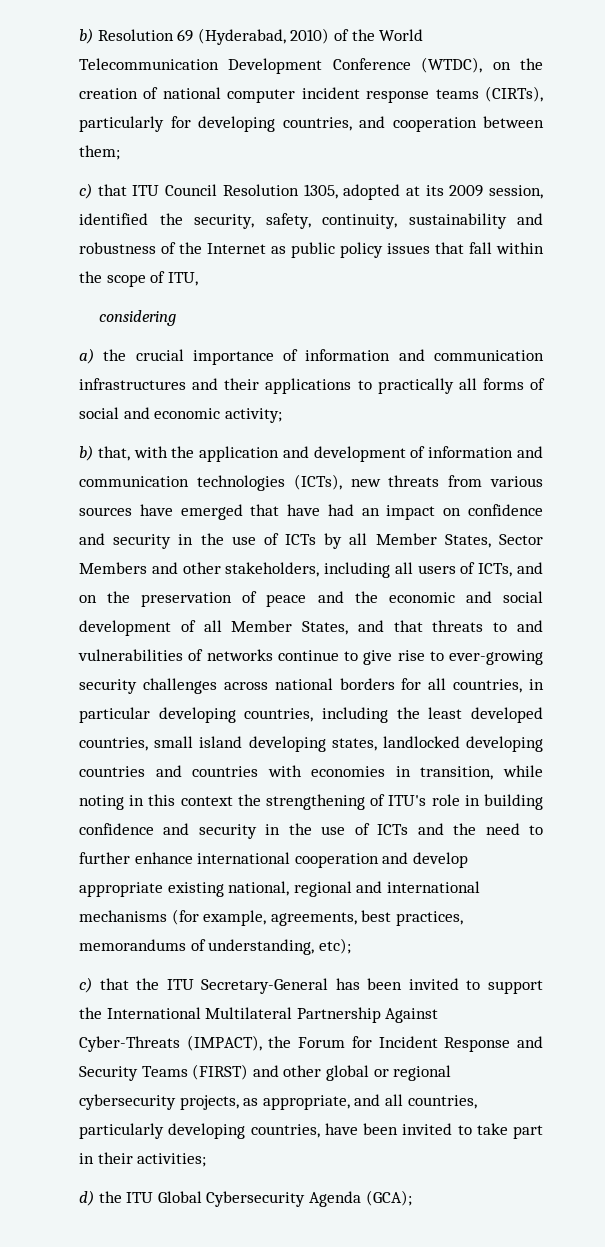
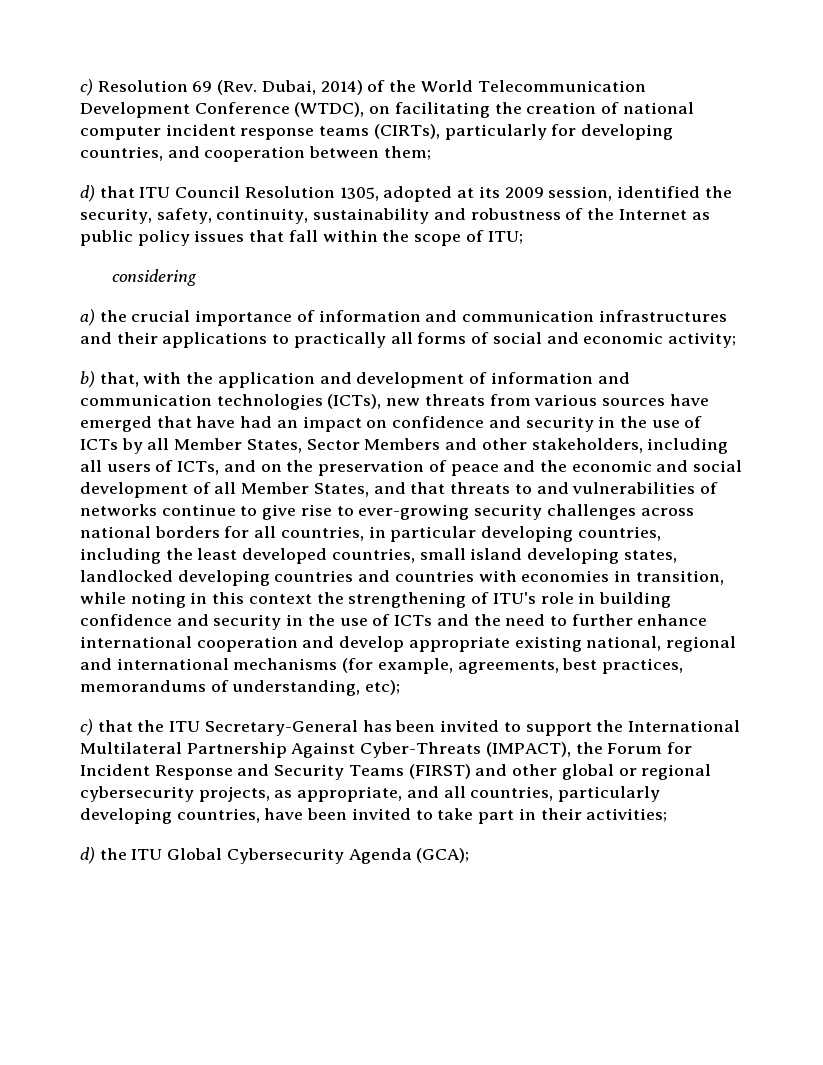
[79,28,93,44] b) -> [80,79,93,96] c)
[197,28,330,45] (Hyderabad, 2010) -> [217,80,363,95] (Rev. Dubai, 2014)
(511, 66) none -> [394,102,490,118] facilitating
[79,183,92,199] c) -> [80,185,95,202] d)
[167,272,198,286] ITU, -> [487,231,523,244] ITU;

